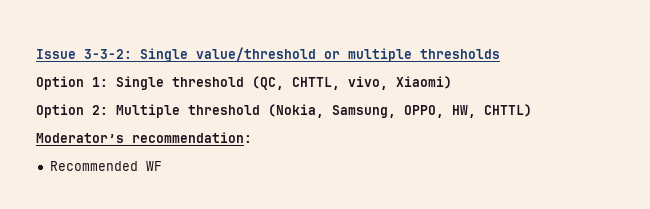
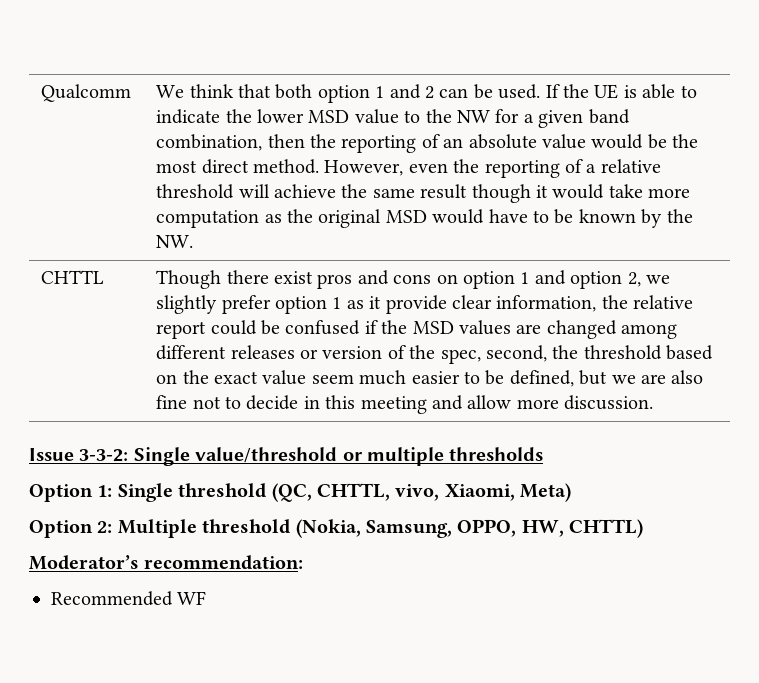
(36, 54) none -> [41,84,132,102] [156,84,697,103] [156,109,630,128] [156,134,699,153] [156,159,661,178] [156,184,691,203] [156,209,693,228] [156,235,194,248] [41,270,105,284] [156,270,671,289] [156,295,694,314] [156,320,678,339] [156,345,714,364] [156,370,704,387] [156,395,654,414] Qualcomm | We think that both option 1 and 2 can be used. If the UE is able to indicate the lower MSD value to the NW for a given band combination, then the reporting of an absolute value would be the most direct method. However, even the reporting of a relative threshold will achieve the same result though it would take more computation as the original MSD would have to be known by the NW. // CHTTL | Though there exist pros and cons on option 1 and option 2, we slightly prefer option 1 as it provide clear information, the relative report could be confused if the MSD values are changed among different releases or version of the spec, second, the threshold based on the exact value seem much easier to be defined, but we are also fine not to decide in this meeting and allow more discussion. //
[396,76,452,89] Xiaomi) -> [444,483,572,502] Xiaomi, Meta)

